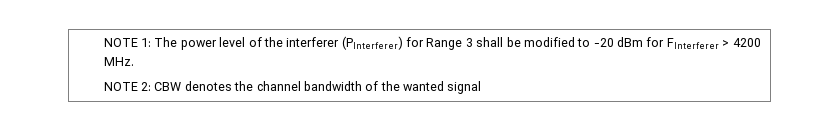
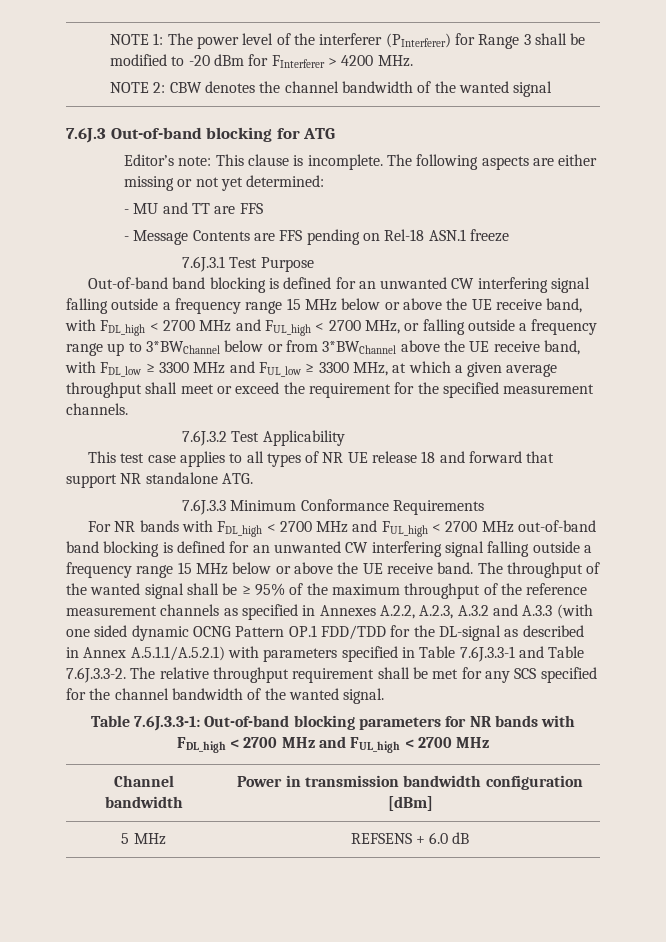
(482, 87) none -> [66,127,336,143] [123,154,598,170] [123,175,325,191] [123,202,263,214] [123,229,509,245] [181,256,314,272] [87,277,591,293] [66,298,583,314] [65,319,598,336] [66,340,580,356] [65,361,558,377] [66,382,595,398] [66,403,128,415] [181,430,345,446] [87,451,555,467] [66,472,253,488] [181,499,484,515] [87,520,597,537] [66,541,592,557] [66,562,601,578] [66,583,588,599] [66,604,593,620] [66,625,584,641] [66,646,585,662] [66,667,597,683] [66,688,385,704] [90,715,576,731] [176,736,490,753] [113,775,174,787] [104,796,183,808] [237,775,583,790] [387,796,433,811] [121,833,166,845] [350,832,470,844] // 7.6J.3 Out-of-band blocking for ATG // Editor’s note: This clause is incomplete. The following aspects are either missing or not yet determined: // - MU and TT are FFS // - Message Contents are FFS pending on Rel-18 ASN.1 freeze // 7.6J.3.1 Test Purpose // Out-of-band band blocking is defined for an unwanted CW interfering signal falling outside a frequency range 15 MHz below or above the UE receive band, with FDL_high < 2700 MHz and FUL_high < 2700 MHz, or falling outside a frequency range up to 3*BWChannel below or from 3*BWChannel above the UE receive band, with FDL_low ≥ 3300 MHz and FUL_low ≥ 3300 MHz, at which a given average throughput shall meet or exceed the requirement for the specified measurement channels. // 7.6J.3.2 Test Applicability // This test case applies to all types of NR UE release 18 and forward that support NR standalone ATG. // 7.6J.3.3 Minimum Conformance Requirements // For NR bands with FDL_high < 2700 MHz and FUL_high < 2700 MHz out-of-band band blocking is defined for an unwanted CW interfering signal falling outside a frequency range 15 MHz below or above the UE receive band. The throughput of the wanted signal shall be ≥ 95% of the maximum throughput of the reference measurement channels as specified in Annexes A.2.2, A.2.3, A.3.2 and A.3.3 (with one sided dynamic OCNG Pattern OP.1 FDD/TDD for the DL-signal as described in Annex A.5.1.1/A.5.2.1) with parameters specified in Table 7.6J.3.3-1 and Table 7.6J.3.3-2. The relative throughput requirement shall be met for any SCS specified for the channel bandwidth of the wanted signal. // Table 7.6J.3.3-1: Out-of-band blocking parameters for NR bands with FDL_high < 2700 MHz and FUL_high < 2700 MHz // Channel bandwidth | Power in transmission bandwidth configuration [dBm] // 5 MHz | REFSENS + 6.0 dB

